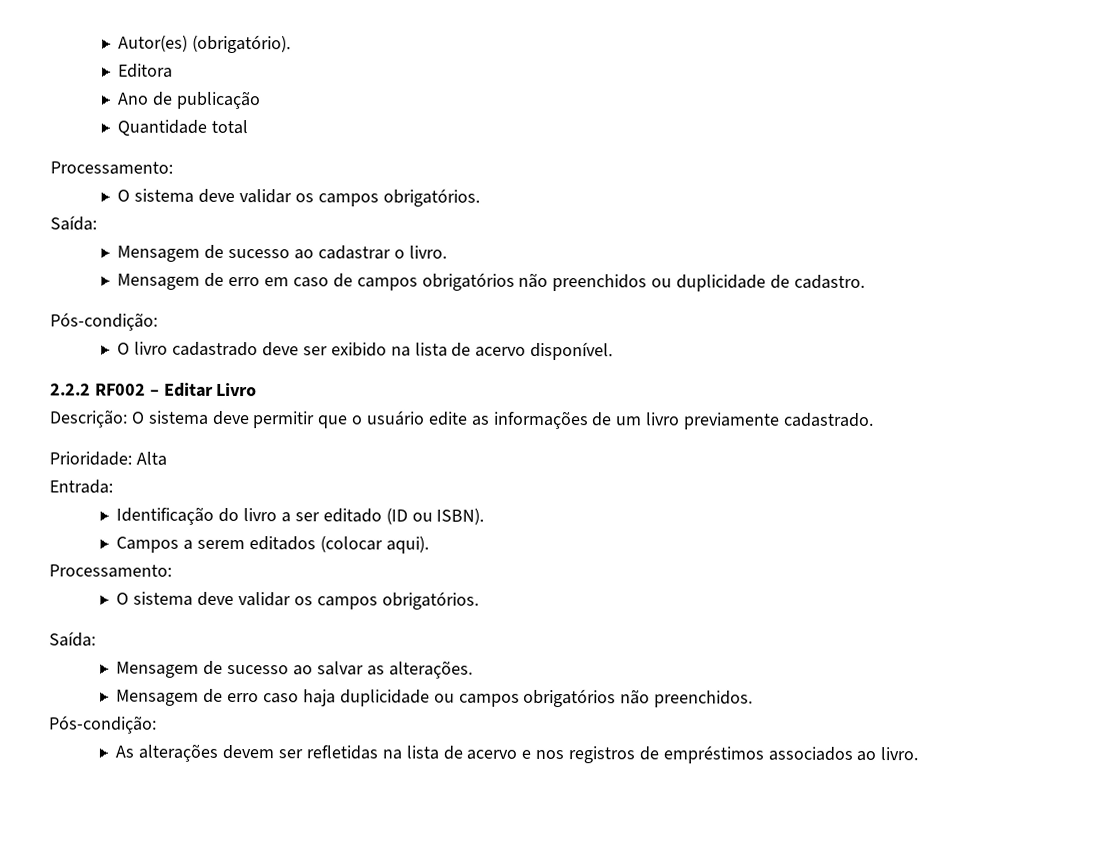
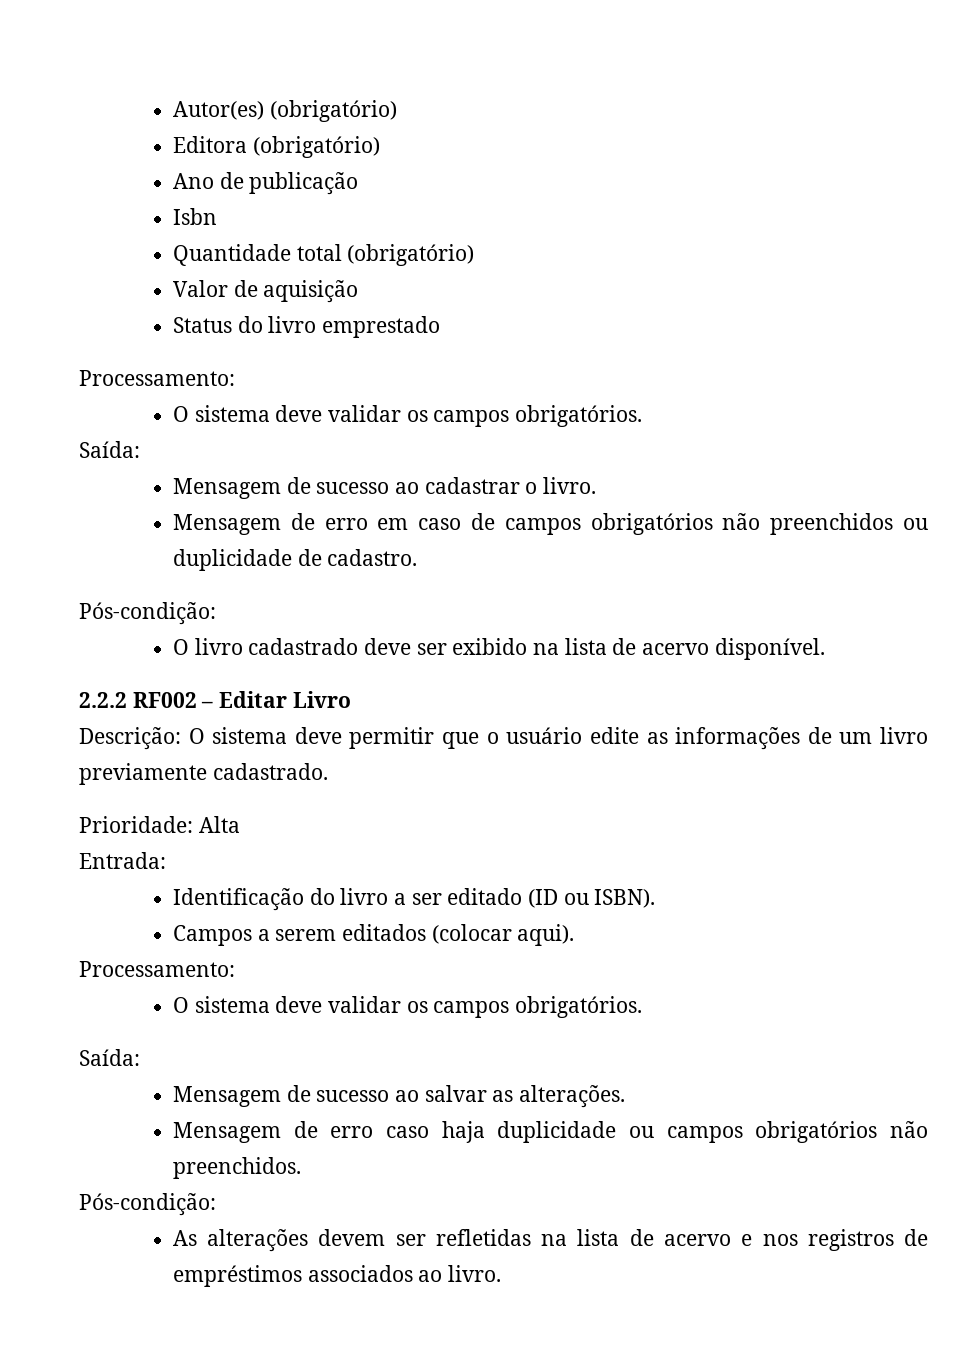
[192,34,292,54] (obrigatório). -> [269,100,397,122] (obrigatório)
(174, 70) none -> [252,136,380,158] (obrigatório)
(262, 100) none -> [172,208,217,225] // Isbn
(249, 127) none -> [347,244,475,266] [172,280,359,303] [172,316,440,338] (obrigatório) // Valor de aquisição // Status do livro emprestado

